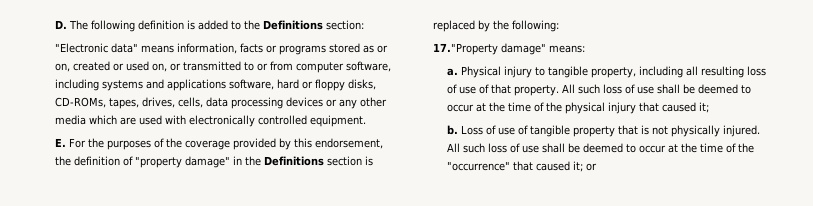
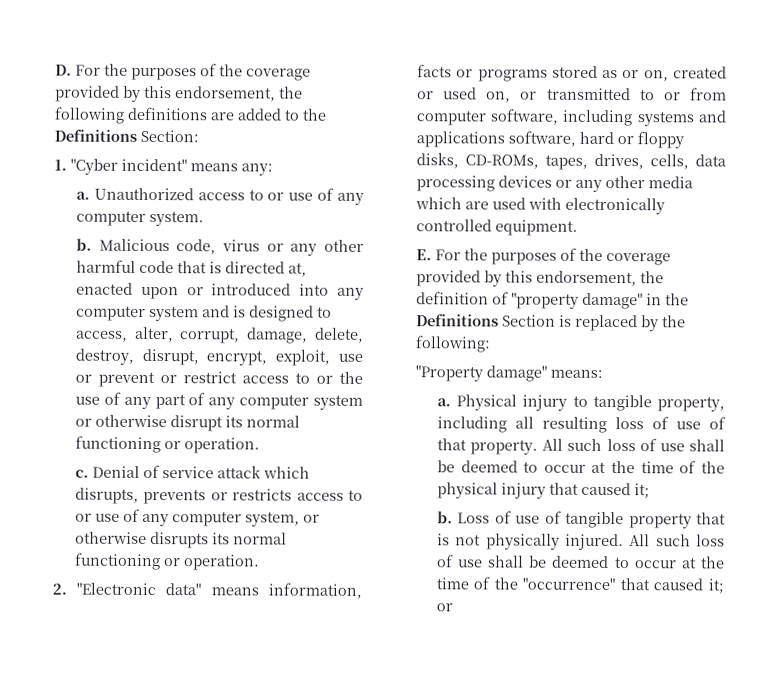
[68,20,364,32] The following definition is added to the Definitions section: // -> [74,63,311,81] [54,85,303,102] [53,106,327,124] [53,129,199,143] [53,158,273,176] [75,187,364,205] [75,210,204,227] [75,238,364,256] [75,259,307,277] [75,282,364,300] [75,305,332,322] [75,326,364,344] [74,348,363,366] [74,371,363,388] [74,391,363,410] [74,414,300,432] [74,435,260,454] [74,464,310,479] [74,487,363,505] [74,508,320,527] [74,531,287,549] [74,552,260,571] [51,583,67,595] For the purposes of the coverage provided by this endorsement, the following definitions are added to the Definitions Section: // 1. "Cyber incident" means any: // a. Unauthorized access to or use of any computer system. // b. Malicious code, virus or any other harmful code that is directed at, enacted upon or introduced into any computer system and is designed to access, alter, corrupt, damage, delete, destroy, disrupt, encrypt, exploit, use or prevent or restrict access to or the use of any part of any computer system or otherwise disrupt its normal functioning or operation. // c. Denial of service attack which disrupts, prevents or restricts access to or use of any computer system, or otherwise disrupts its normal functioning or operation. // 2.
[326,156,362,166] section -> [501,314,556,327] Section
[432,43,498,55] 17."Property -> [414,365,483,382] "Property

